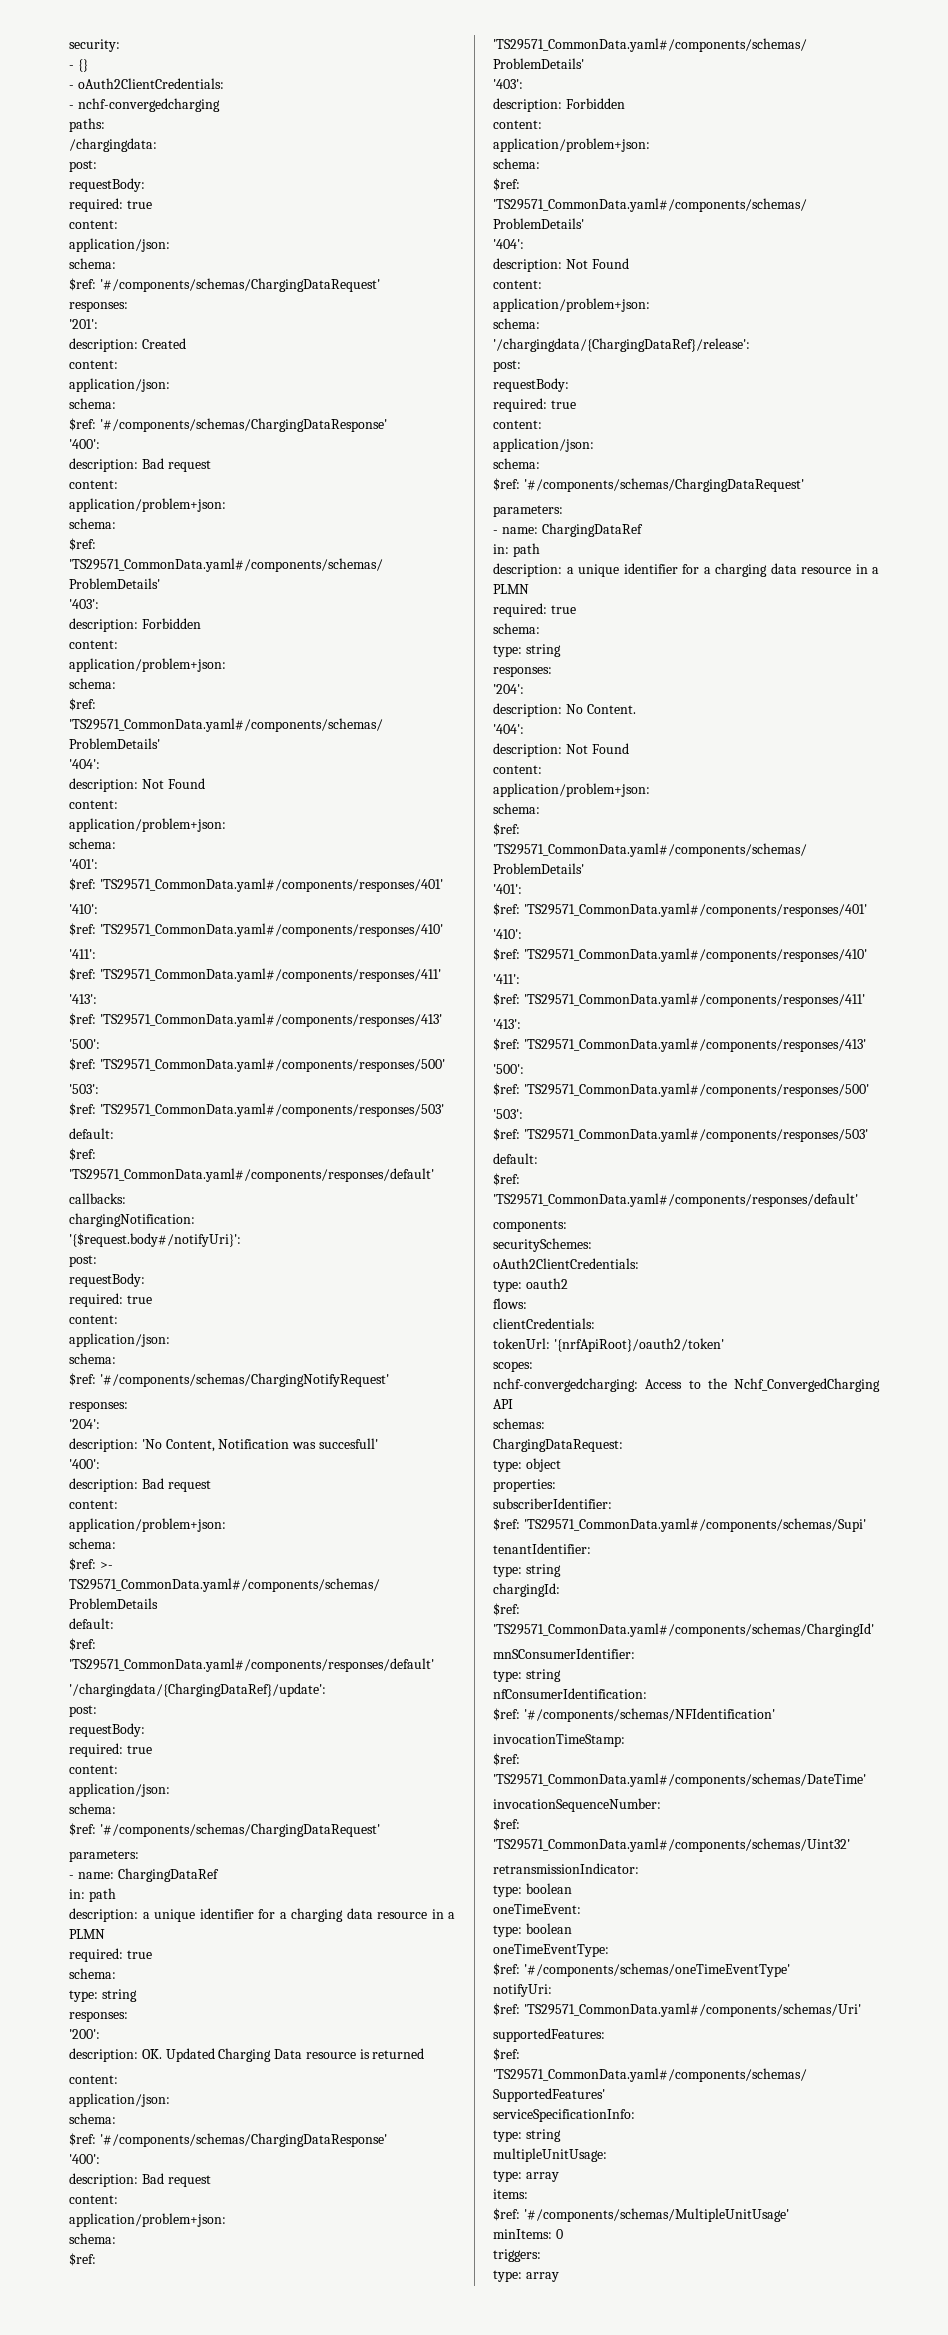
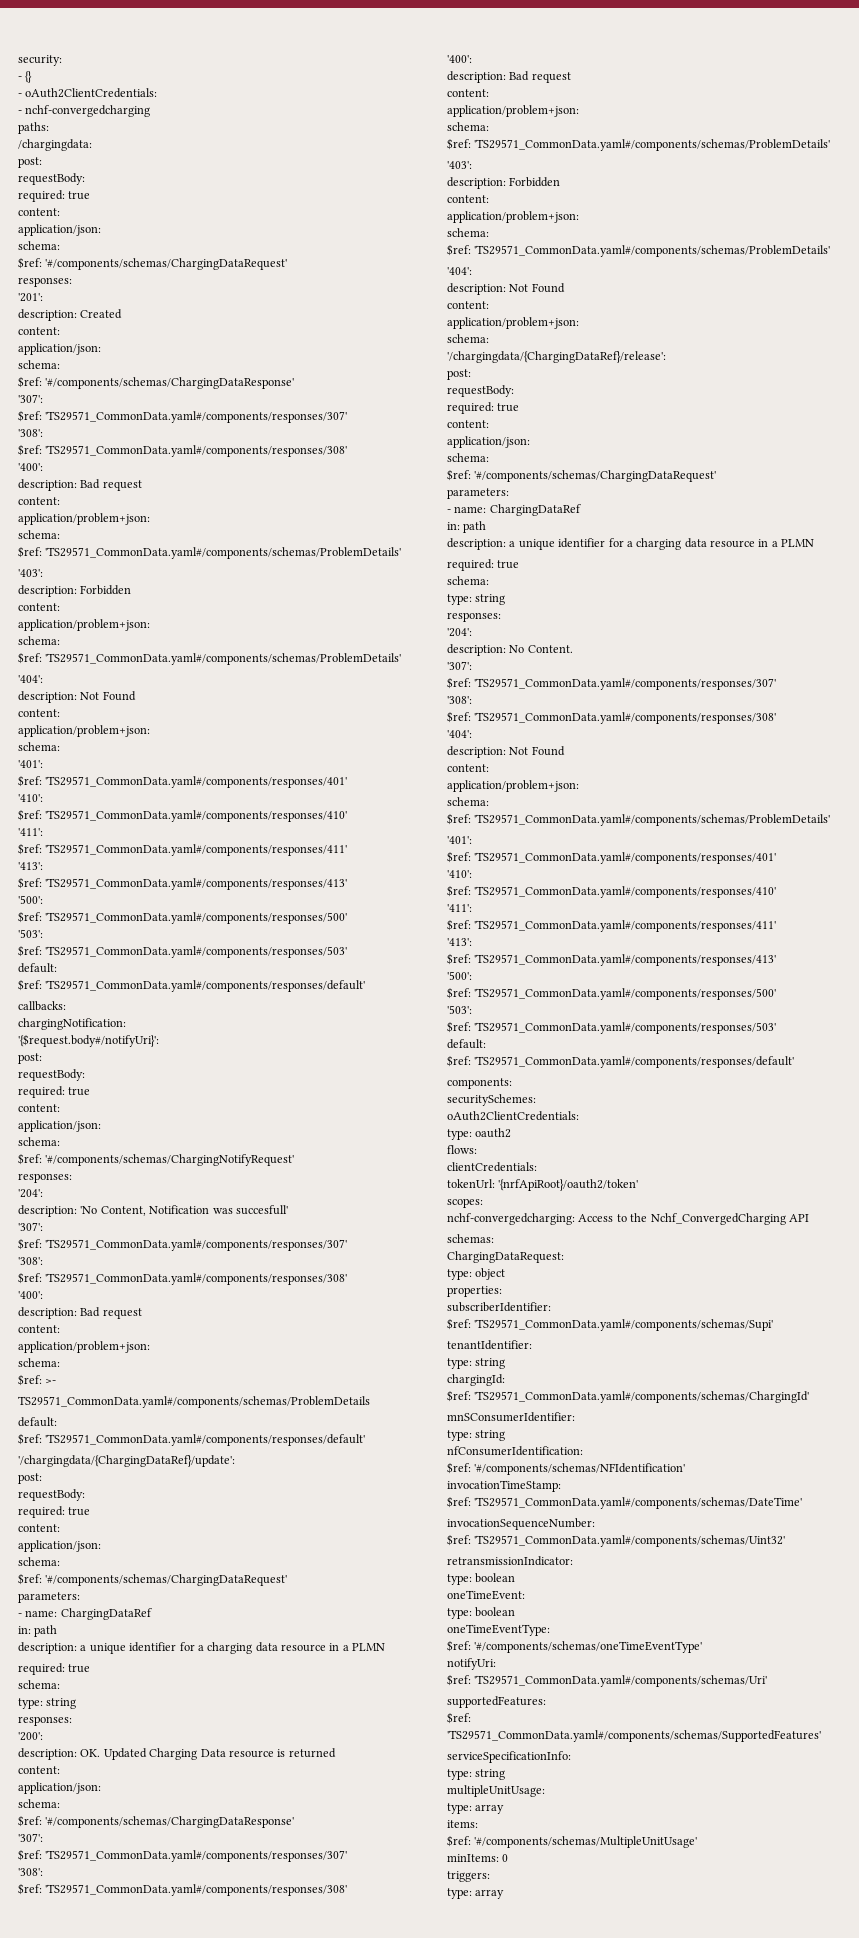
(387, 425) none -> [18,394,43,403] [18,410,348,423] [18,429,43,437] [18,444,348,457] // '307': // $ref: 'TS29571_CommonData.yaml#/components/responses/307' // '308': // $ref: 'TS29571_CommonData.yaml#/components/responses/308'
(378, 1443) none -> [18,1222,43,1231] [18,1238,348,1251] [18,1257,43,1265] [18,1272,348,1285] // '307': // $ref: 'TS29571_CommonData.yaml#/components/responses/307' // '308': // $ref: 'TS29571_CommonData.yaml#/components/responses/308'
(387, 2140) none -> [18,1833,43,1842] [18,1849,348,1862] [18,1868,43,1876] [18,1883,348,1896] // '307': // $ref: 'TS29571_CommonData.yaml#/components/responses/307' // '308': // $ref: 'TS29571_CommonData.yaml#/components/responses/308'
(636, 709) none -> [447,661,472,670] [447,677,777,690] [447,696,472,704] [447,711,777,724] // '307': // $ref: 'TS29571_CommonData.yaml#/components/responses/307' // '308': // $ref: 'TS29571_CommonData.yaml#/components/responses/308'

